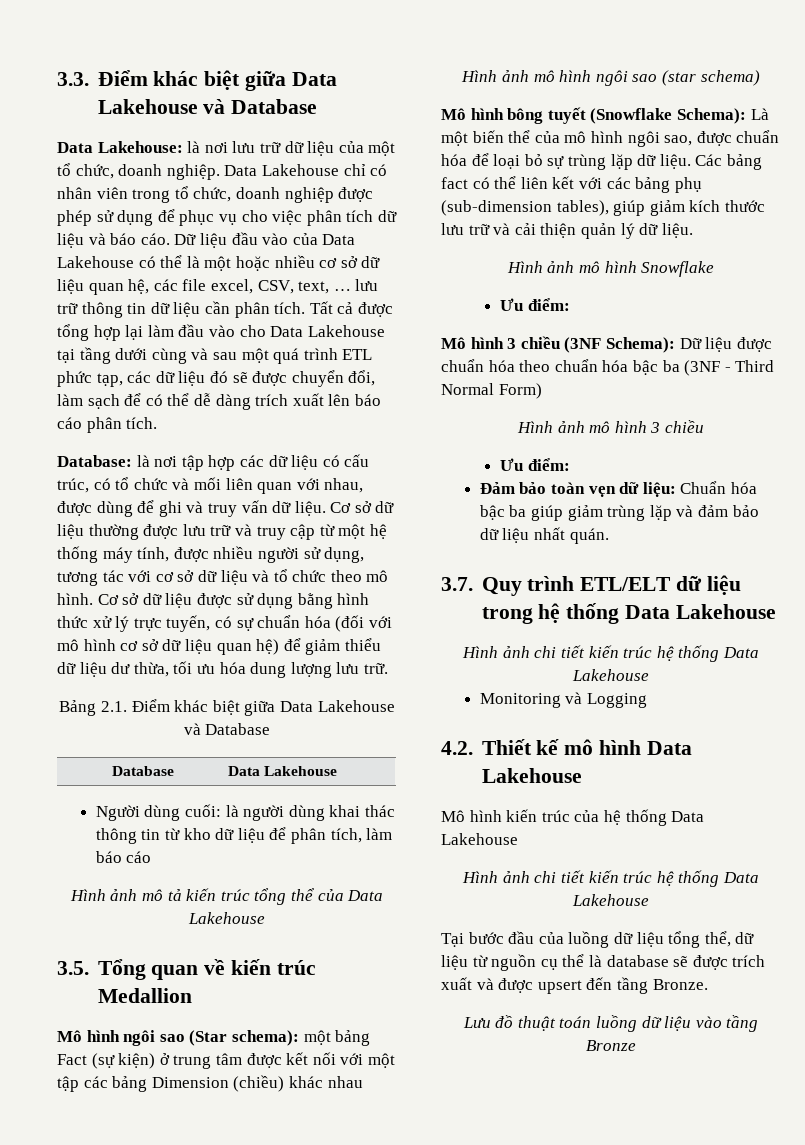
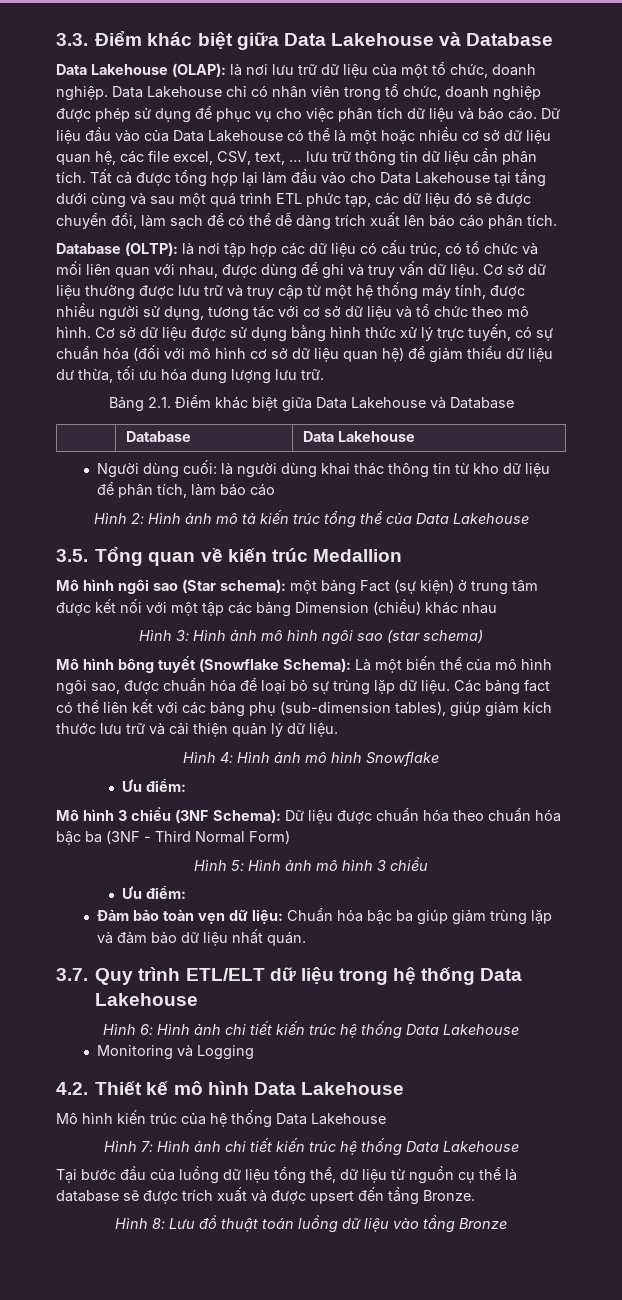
[97,141,183,153] Lakehouse: -> [91,63,226,77] Lakehouse (OLAP):
[57,455,132,467] Database: -> [56,242,178,256] Database (OLTP):
(106, 895) none -> [130,512,181,524] 2: Hình
(498, 76) none -> [176,629,226,641] 3: Hình
(543, 267) none -> [220,751,270,763] 4: Hình
(554, 427) none -> [231,859,281,871] 5: Hình
(499, 652) none -> [140,1023,190,1035] 6: Hình
(499, 877) none -> [140,1140,190,1152] 7: Hình
(708, 984) none -> [115,1217,165,1229] Hình 8:

